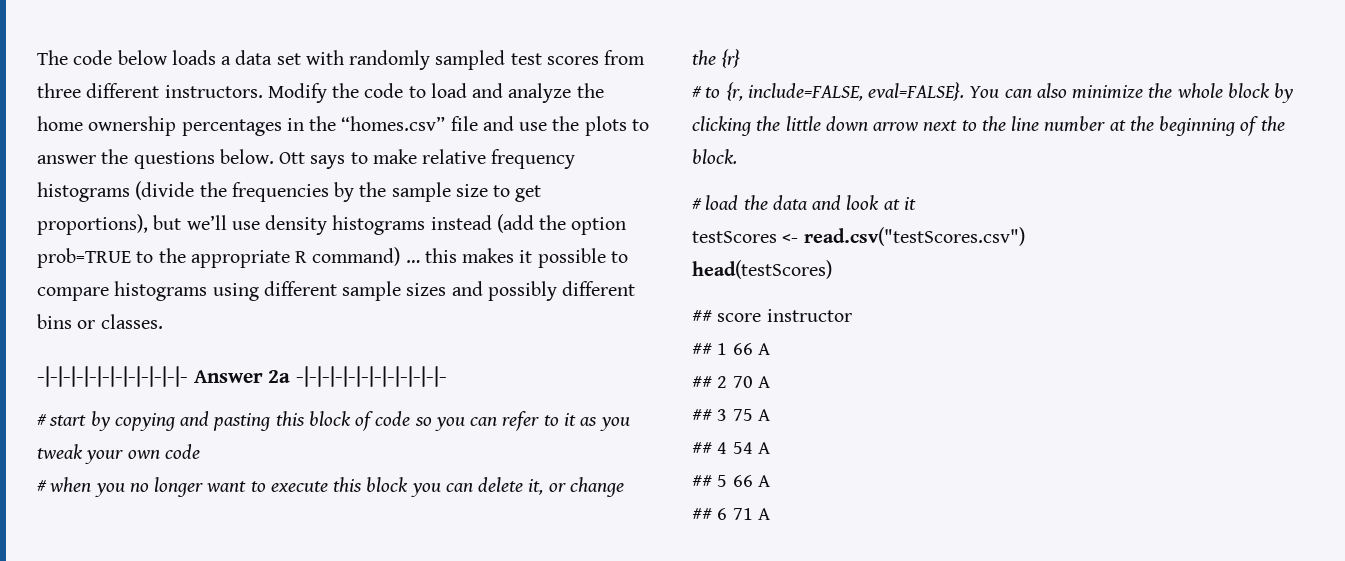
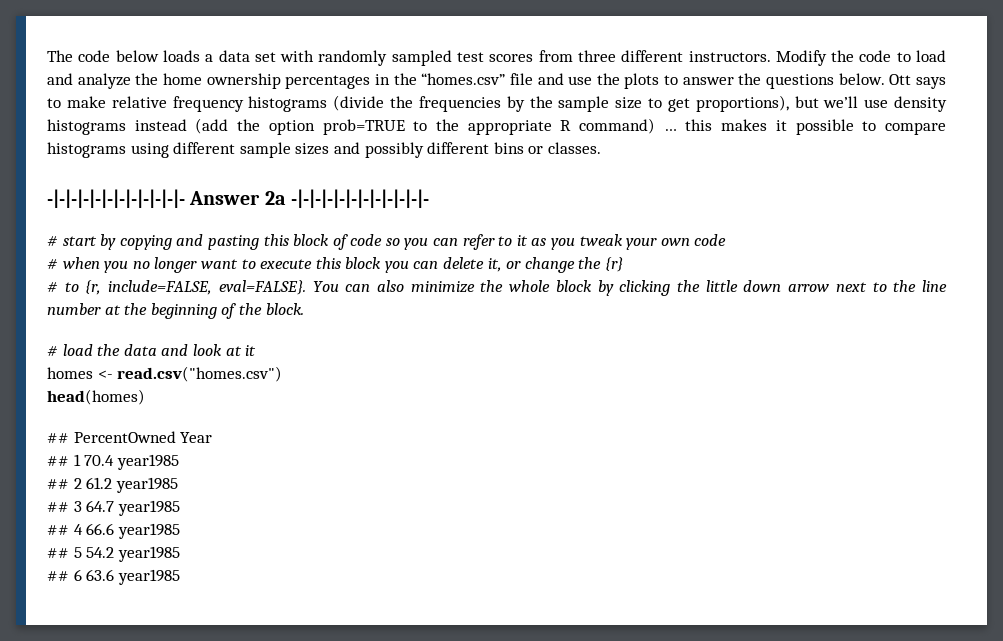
[692,227,1025,246] [692,260,832,279] [692,309,852,322] testScores <- read.csv("testScores.csv") // head(testScores) // ## score instructor -> [47,366,283,382] [47,389,145,405] [47,431,213,443] homes <- read.csv("homes.csv") // head(homes) // ## PercentOwned Year
[732,343,770,355] 66 A -> [84,454,179,470] 70.4 year1985
[732,376,770,388] 70 A -> [86,477,178,493] 61.2 year1985
[732,409,770,421] 75 A -> [86,500,180,516] 64.7 year1985
[732,442,770,454] 54 A -> [86,523,180,539] 66.6 year1985
[732,475,770,487] 66 A -> [86,546,180,562] 54.2 year1985
[732,508,770,520] 71 A -> [86,569,180,585] 63.6 year1985

